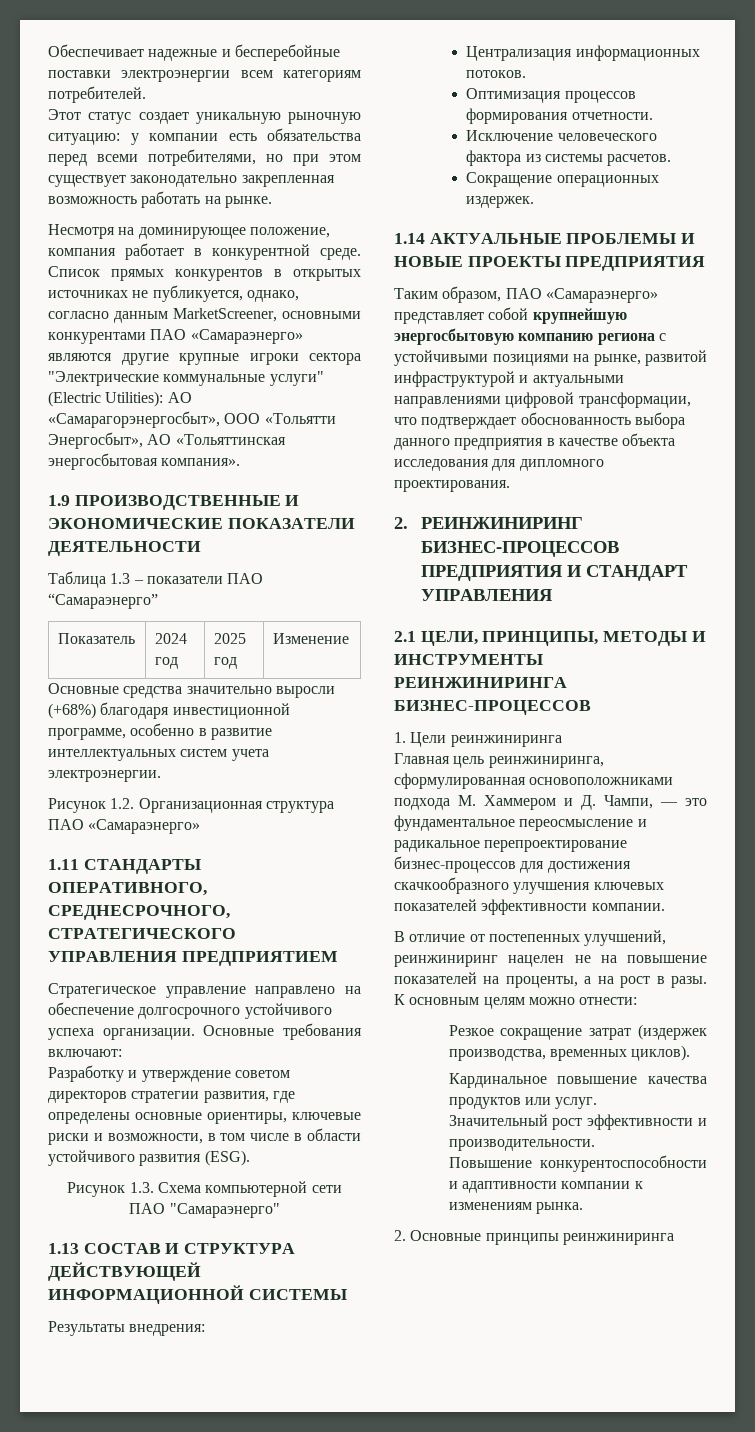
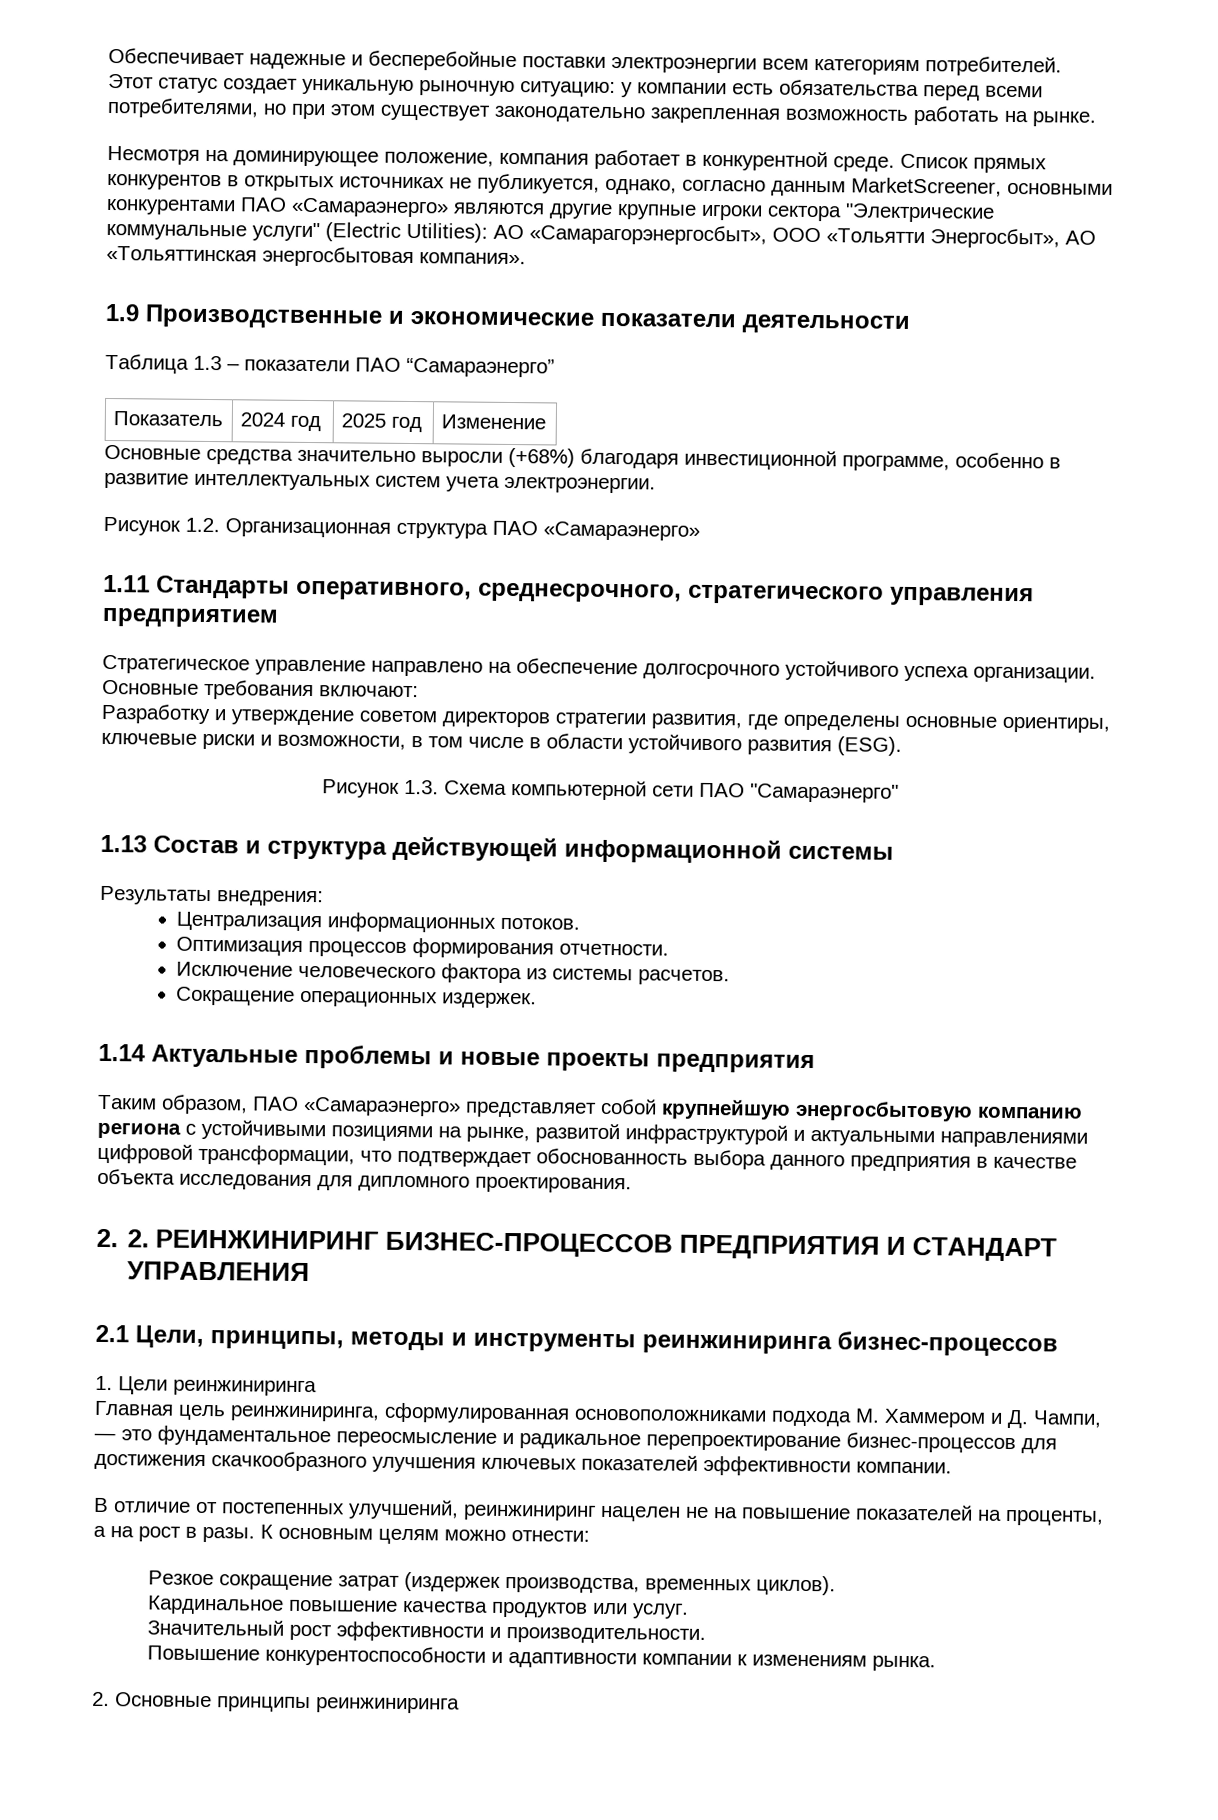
[74,495,300,510] [48,518,355,529] [48,541,201,556] ПРОИЗВОДСТВЕННЫЕ И ЭКОНОМИЧЕСКИЕ ПОКАЗАТЕЛИ ДЕЯТЕЛЬНОСТИ -> [145,304,910,334] Производственные и экономические показатели деятельности
[83,859,201,874] [48,882,207,896] [48,905,230,920] [48,928,236,939] [48,951,338,966] СТАНДАРТЫ ОПЕРАТИВНОГО, СРЕДНЕСРОЧНОГО, СТРАТЕГИЧЕСКОГО УПРАВЛЕНИЯ ПРЕДПРИЯТИЕМ -> [156,575,1034,607] [102,607,278,628] Стандарты оперативного, среднесрочного, стратегического управления предприятием
[83,1243,296,1254] [48,1262,201,1281] [48,1285,347,1304] СОСТАВ И СТРУКТУРА ДЕЙСТВУЮЩЕЙ ИНФОРМАЦИОННОЙ СИСТЕМЫ -> [153,835,894,864] Состав и структура действующей информационной системы
[429,233,696,244] [394,256,706,271] АКТУАЛЬНЫЕ ПРОБЛЕМЫ И НОВЫЕ ПРОЕКТЫ ПРЕДПРИЯТИЯ -> [151,1044,815,1074] Актуальные проблемы и новые проекты предприятия
(408, 523) none -> [127,1229,150,1248] 2.
[420,631,706,646] [394,654,543,665] [394,677,567,688] [394,700,591,715] ЦЕЛИ, ПРИНЦИПЫ, МЕТОДЫ И ИНСТРУМЕНТЫ РЕИНЖИНИРИНГА БИЗНЕС-ПРОЦЕССОВ -> [135,1325,1058,1357] Цели, принципы, методы и инструменты реинжиниринга бизнес-процессов

